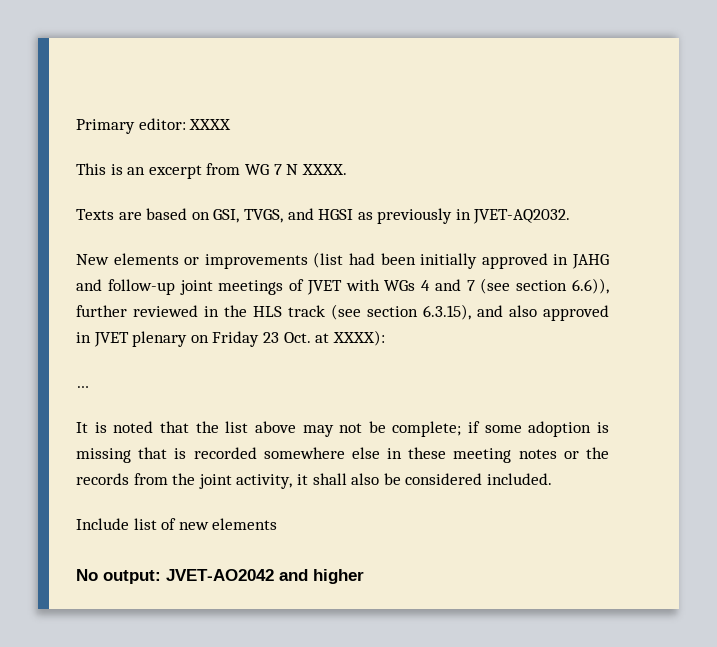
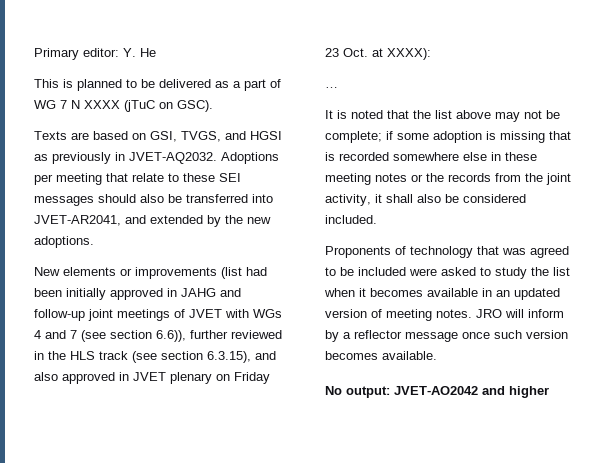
[189,119,232,130] XXXX -> [123,48,156,57] Y. He
[127,163,347,179] an excerpt from WG 7 N XXXX. -> [77,79,281,91] [34,100,213,112] planned to be delivered as a part of WG 7 N XXXX (jTuC on GSC).
(571, 216) none -> [221,152,279,164] [34,173,241,185] [34,194,273,206] [34,215,271,227] [34,236,94,248] Adoptions per meeting that relate to these SEI messages should also be transferred into JVET-AR2041, and extended by the new adoptions.
[76,518,278,530] Include list of new elements -> [325,246,569,258] [325,267,570,279] [324,288,560,300] [325,309,564,321] [325,330,568,342] [325,351,437,360] Proponents of technology that was agreed to be included were asked to study the list when it becomes available in an updated version of meeting notes. JRO will inform by a reflector message once such version becomes available.

